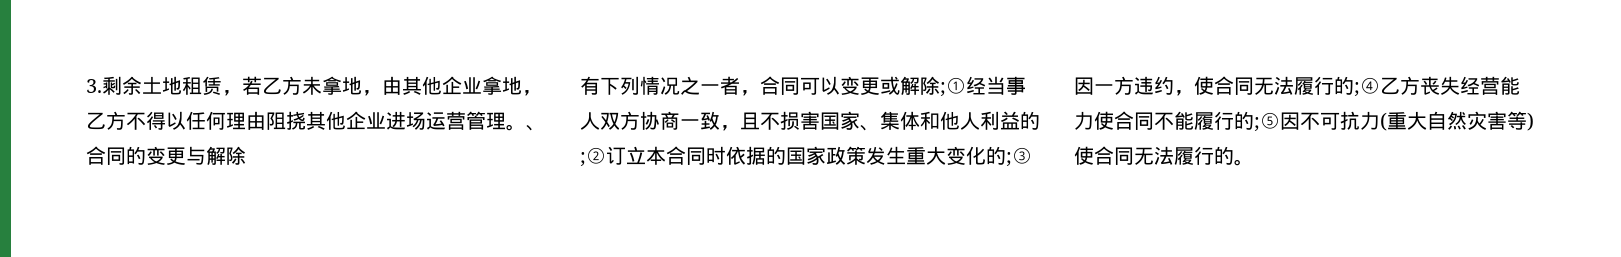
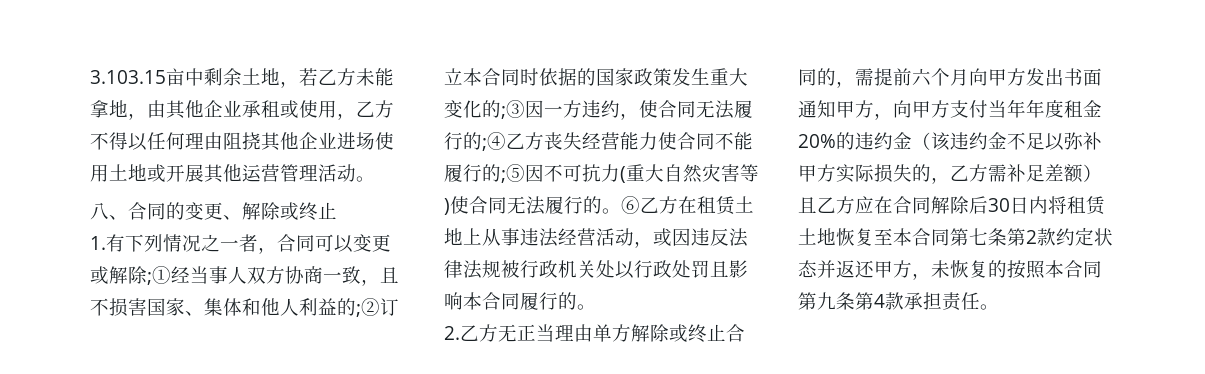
[86,79,102,93] 3. -> [90,68,204,86] 3.103.15亩中
[182,76,222,95] 租赁 -> (280, 76) none
(322, 85) none -> [375,68,394,86] 能
[482,76,522,95] 拿地 -> [242,100,337,118] 承租或使用
(426, 121) none -> [375,132,394,150] [90,164,242,183] 使用土地或开展其他
[506,124,526,131] 。 -> [318,164,375,182] [90,202,109,220] 活动。 // 八
[186,146,246,165] 与解除 // -> [223,202,337,221] [90,236,106,250] 、解除或终止 // 1.
(1254, 162) none -> [621,196,754,215] [444,228,748,248] [444,260,748,279] [444,292,596,310] [444,324,745,343] [798,68,1102,88] [798,99,1102,120] [798,132,1102,151] [798,164,1102,184] [798,196,1106,215] [798,227,1113,246] [798,260,1102,280] [798,292,999,311] ⑥乙方在租赁土地上从事违法经营活动，或因违反法律法规被行政机关处以行政处罚且影响本合同履行的。 // 2.乙方无正当理由单方解除或终止合同的，需提前六个月向甲方发出书面通知甲方，向甲方支付当年年度租金20%的违约金（该违约金不足以弥补甲方实际损失的，乙方需补足差额）且乙方应在合同解除后30日内将租赁土地恢复至本合同第七条第2款约定状态并返还甲方，未恢复的按照本合同第九条第4款承担责任。

